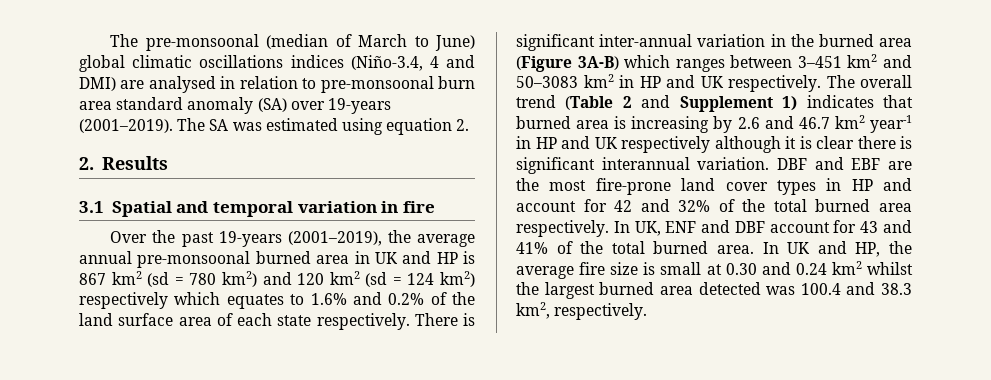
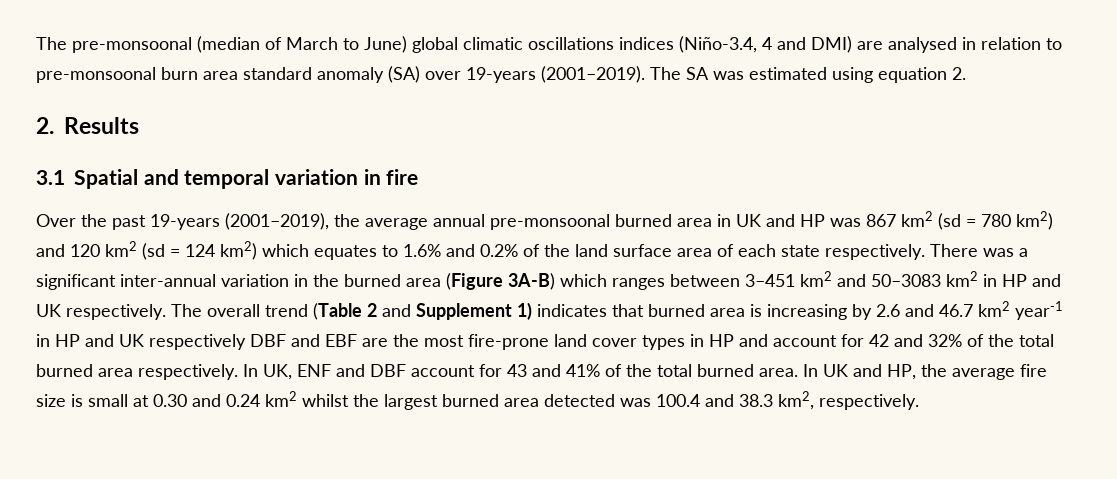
[463,251,475,264] is -> [830,218,861,227] was
[79,292,168,309] respectively -> (257, 250) none
[463,313,475,326] is -> [983,248,1028,257] was a
[714,136,912,153] [516,157,770,174] although it is clear there is significant interannual variation. -> (246, 342) none

